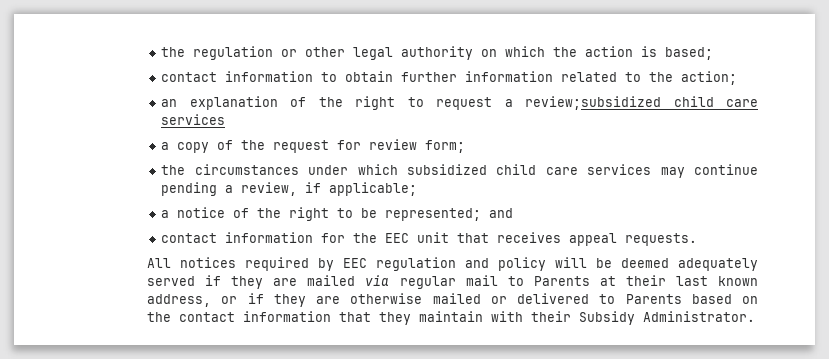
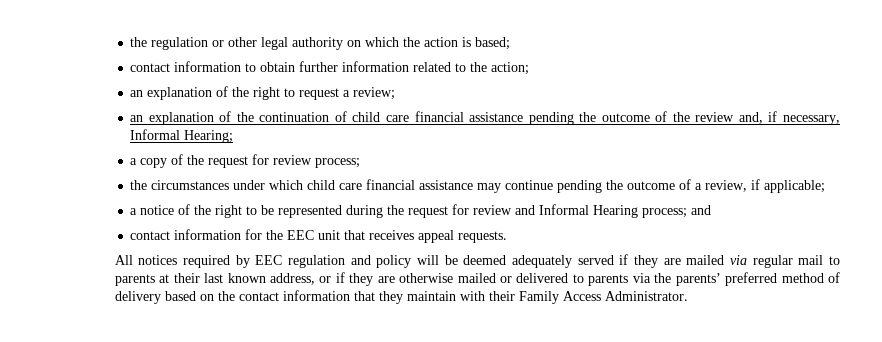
[525,96,758,110] [161,114,226,125] review;subsidized child care services -> [353,87,396,100] [130,111,841,125] [130,129,234,143] review; // an explanation of the continuation of child care financial assistance pending the outcome of the review and, if necessary, Informal Hearing;
[425,140,466,153] form; -> [315,158,361,168] process;
[407,164,652,175] subsidized child care services -> [307,179,474,190] child care financial assistance
(218, 189) none -> [606,179,692,190] the outcome of
[385,208,482,221] represented; -> [278,204,688,218] represented during the request for review and Informal Hearing process;
[533,276,590,286] Parents -> [114,274,155,286] parents
[625,294,682,304] Parents -> [588,272,841,286] [114,291,161,304] parents via the parents’ preferred method of delivery
[579,311,636,325] Subsidy -> [518,291,601,304] Family Access

